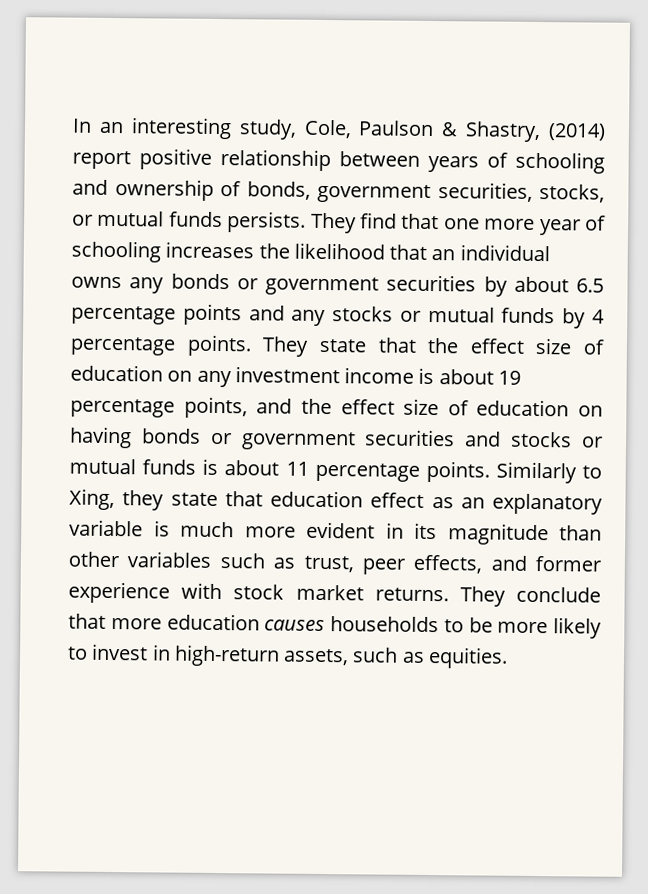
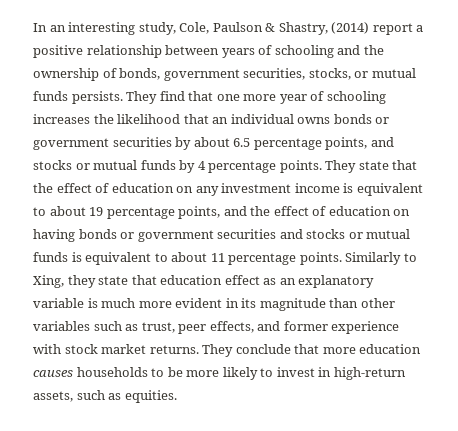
(131, 160) none -> [416,25,424,32] a
(108, 187) none -> [363,45,384,55] the
[129,277,165,294] any -> (331, 120) none
[182,303,327,327] points and any -> [325,137,394,150] points, and
[535,337,573,355] size -> (92, 188) none
(435, 376) none -> [356,183,423,196] [33,207,46,216] equivalent to
[403,398,440,416] size -> (309, 211) none
(219, 467) none -> [85,252,168,265] equivalent to

